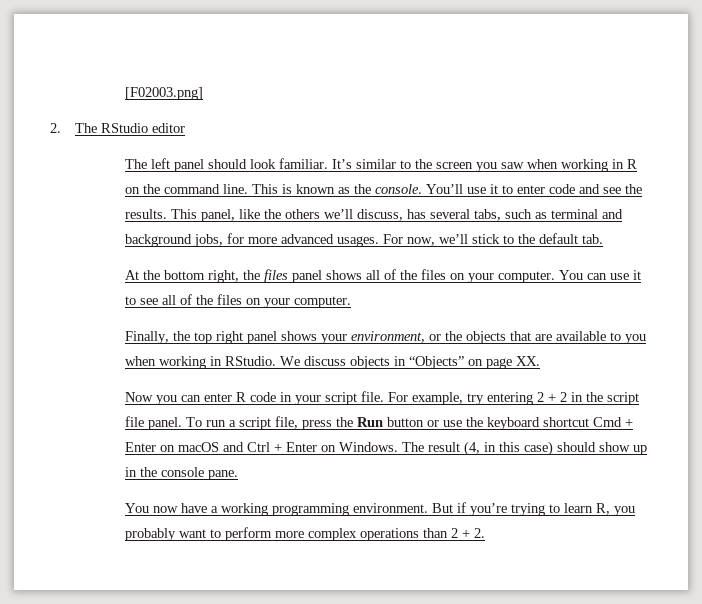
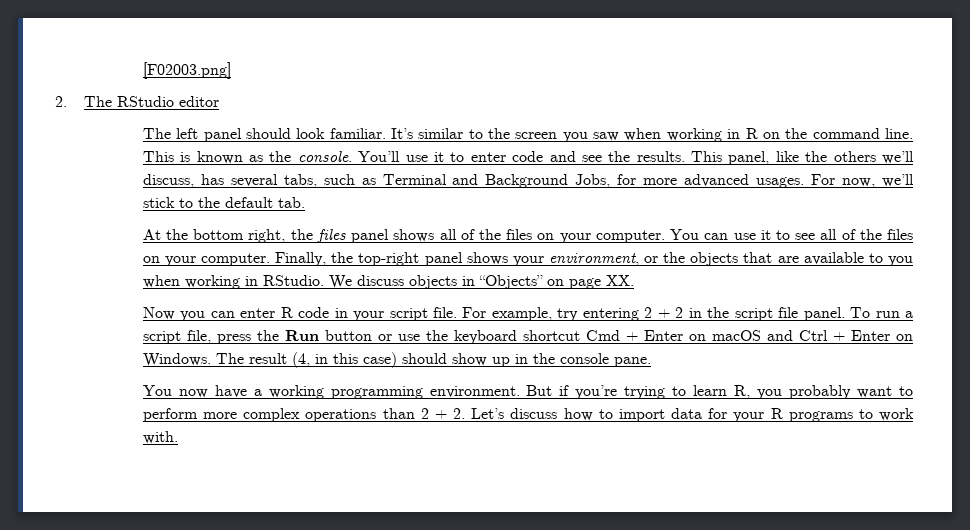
[550,209,623,219] [124,234,223,247] terminal and background jobs, -> [382,174,611,188] Terminal and Background Jobs,
(351, 302) // -> (271, 259) none
[193,331,243,344] top right -> [358,252,420,266] top-right
(485, 533) none -> [471,408,915,422] [142,431,178,444] Let’s discuss how to import data for your R programs to work with.

